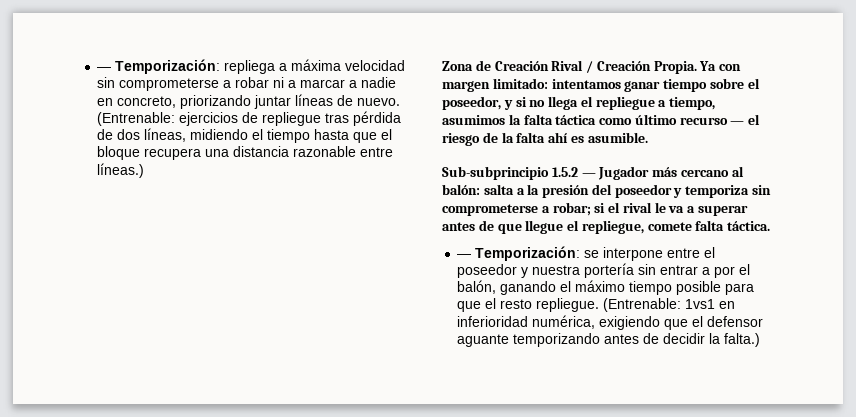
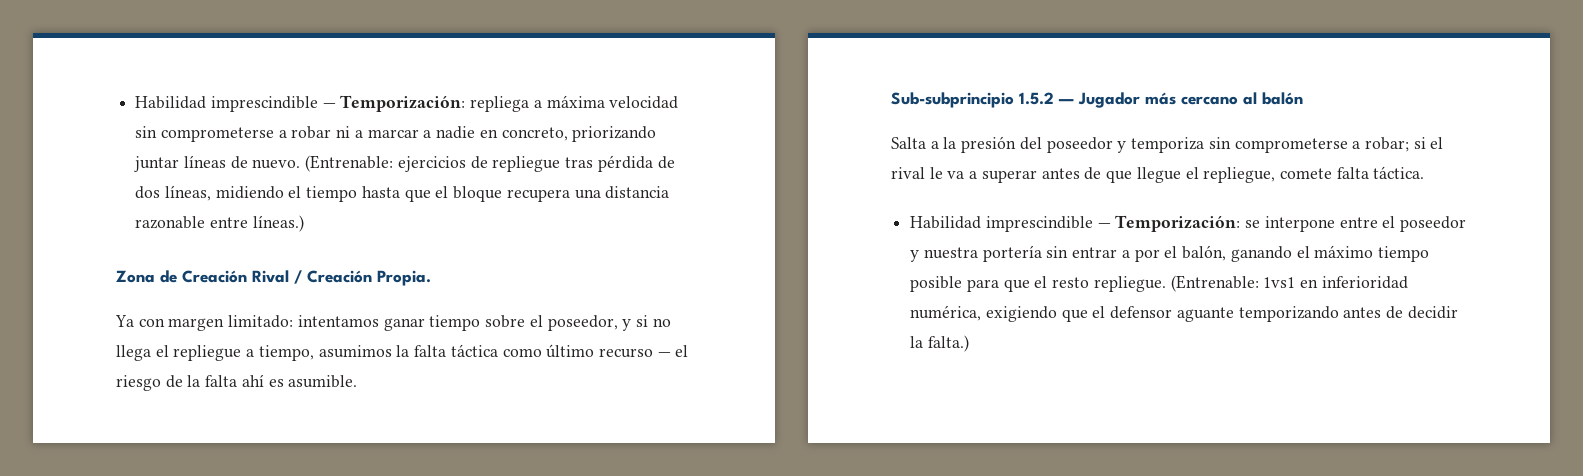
(97, 69) none -> [135,96,318,112] Habilidad imprescindible
(697, 67) none -> (431, 278) //
[442,184,514,195] balón: salta -> [1262,92,1303,105] [891,137,926,149] balón // Salta
(771, 226) none -> [910,216,1093,232] Habilidad imprescindible

